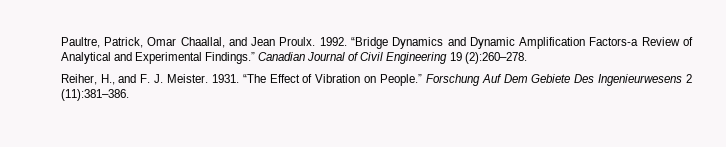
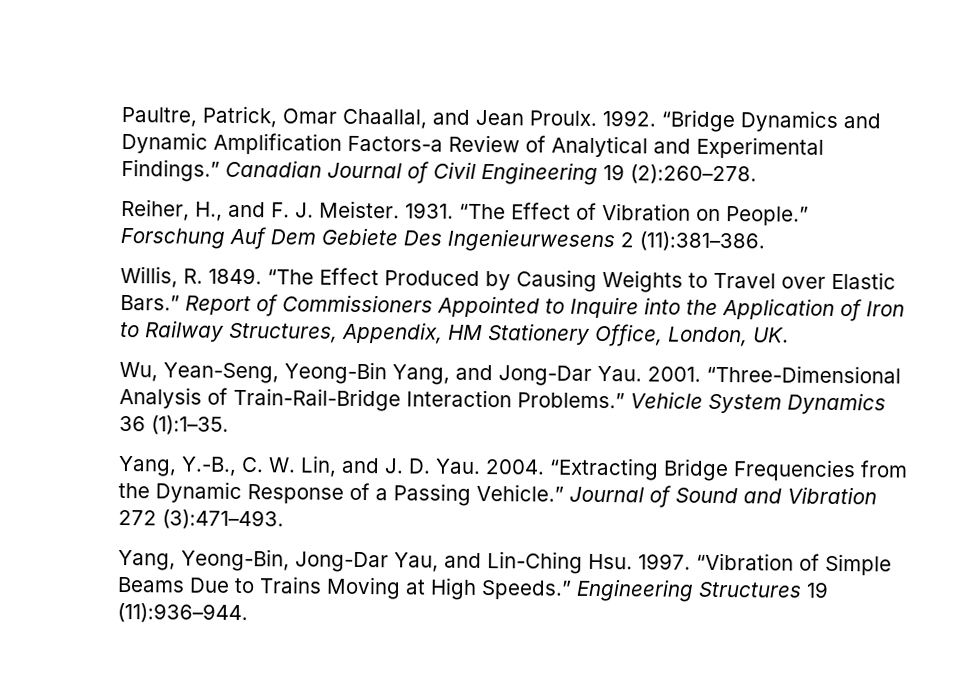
(129, 95) none -> [120,265,897,293] [120,294,906,322] [120,320,790,347] [119,361,902,386] [119,386,887,415] [119,415,230,435] [118,455,909,482] [118,481,878,508] [118,509,285,530] [118,548,893,576] [117,576,830,602] [117,602,249,624] // Willis, R. 1849. “The Effect Produced by Causing Weights to Travel over Elastic Bars.” Report of Commissioners Appointed to Inquire into the Application of Iron to Railway Structures, Appendix, HM Stationery Office, London, UK. // Wu, Yean-Seng, Yeong-Bin Yang, and Jong-Dar Yau. 2001. “Three-Dimensional Analysis of Train-Rail-Bridge Interaction Problems.” Vehicle System Dynamics 36 (1):1–35. // Yang, Y.-B., C. W. Lin, and J. D. Yau. 2004. “Extracting Bridge Frequencies from the Dynamic Response of a Passing Vehicle.” Journal of Sound and Vibration 272 (3):471–493. // Yang, Yeong-Bin, Jong-Dar Yau, and Lin-Ching Hsu. 1997. “Vibration of Simple Beams Due to Trains Moving at High Speeds.” Engineering Structures 19 (11):936–944.

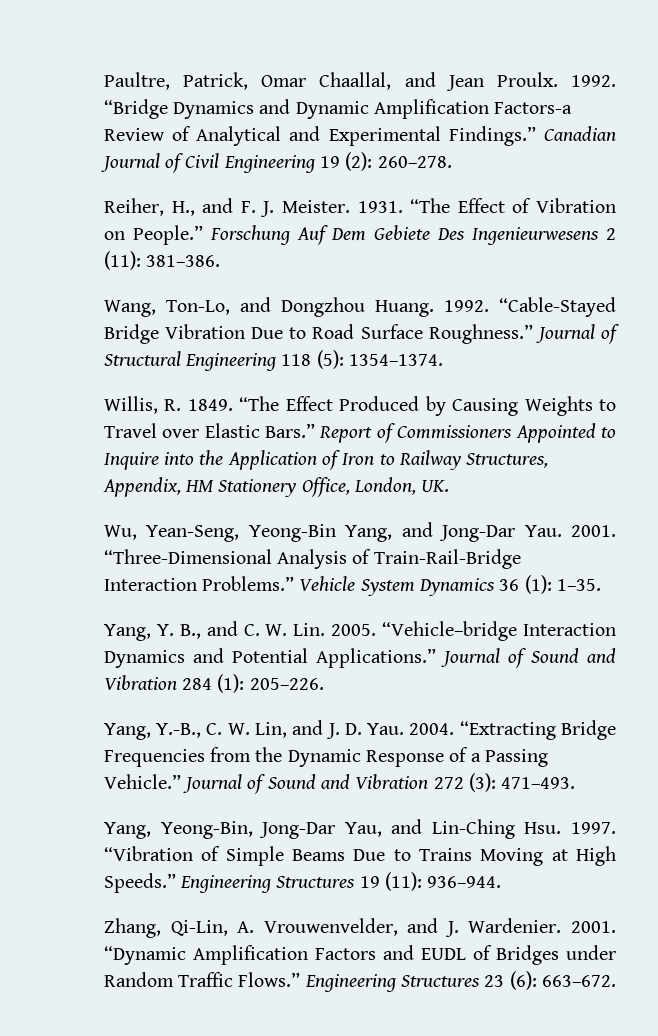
[630,164,758,185] (2):260–278. -> [345,152,452,171] (2): 260–278.
[639,231,766,252] (11):381–386. -> [103,251,221,270] [103,297,616,317] [103,324,620,344] [103,350,443,371] (11): 381–386. // Wang, Ton-Lo, and Dongzhou Huang. 1992. “Cable-Stayed Bridge Vibration Due to Road Surface Roughness.” Journal of Structural Engineering 118 (5): 1354–1374.
[151,415,230,435] (1):1–35. -> [524,575,601,594] [103,621,616,641] [103,648,616,668] [103,674,324,693] (1): 1–35. // Yang, Y. B., and C. W. Lin. 2005. “Vehicle–bridge Interaction Dynamics and Potential Applications.” Journal of Sound and Vibration 284 (1): 205–226.
[162,509,285,530] (3):471–493. -> [468,773,576,792] (3): 471–493.
[117,602,249,624] (11):936–944. -> [384,872,502,891] [103,918,616,938] [103,945,616,965] [103,971,616,992] (11): 936–944. // Zhang, Qi-Lin, A. Vrouwenvelder, and J. Wardenier. 2001. “Dynamic Amplification Factors and EUDL of Bridges under Random Traffic Flows.” Engineering Structures 23 (6): 663–672.

